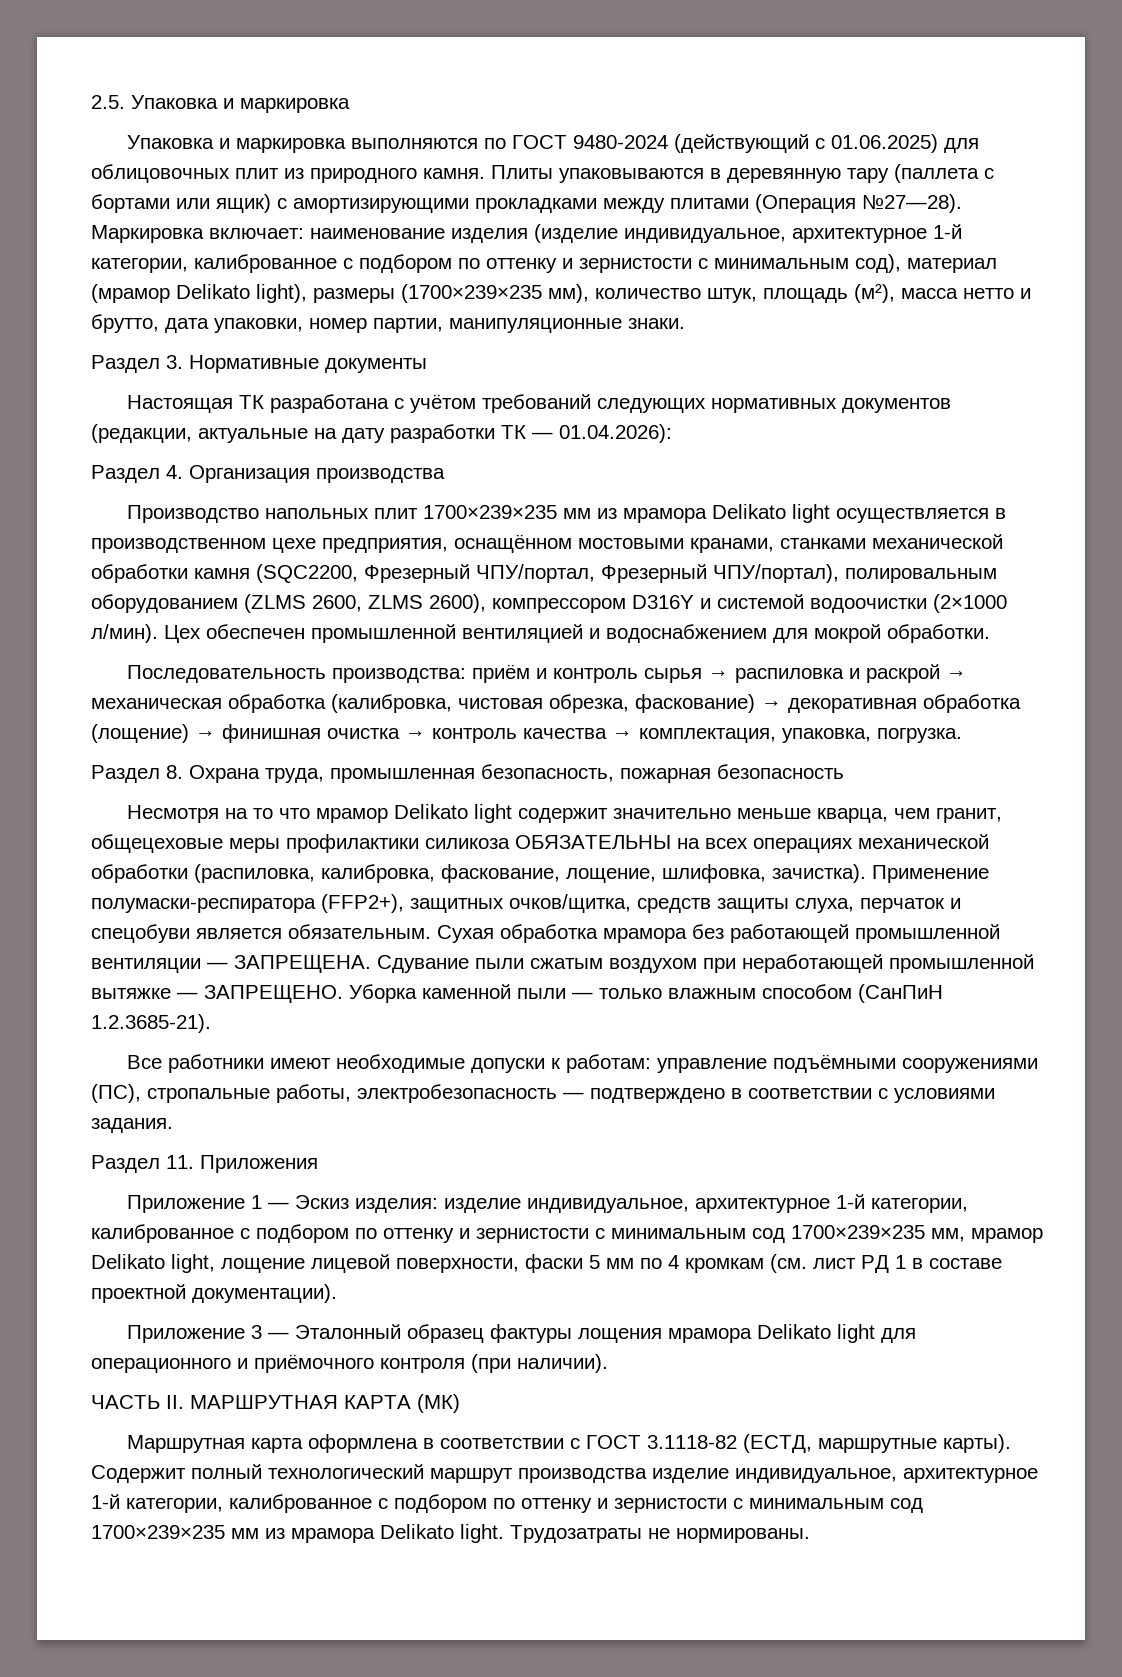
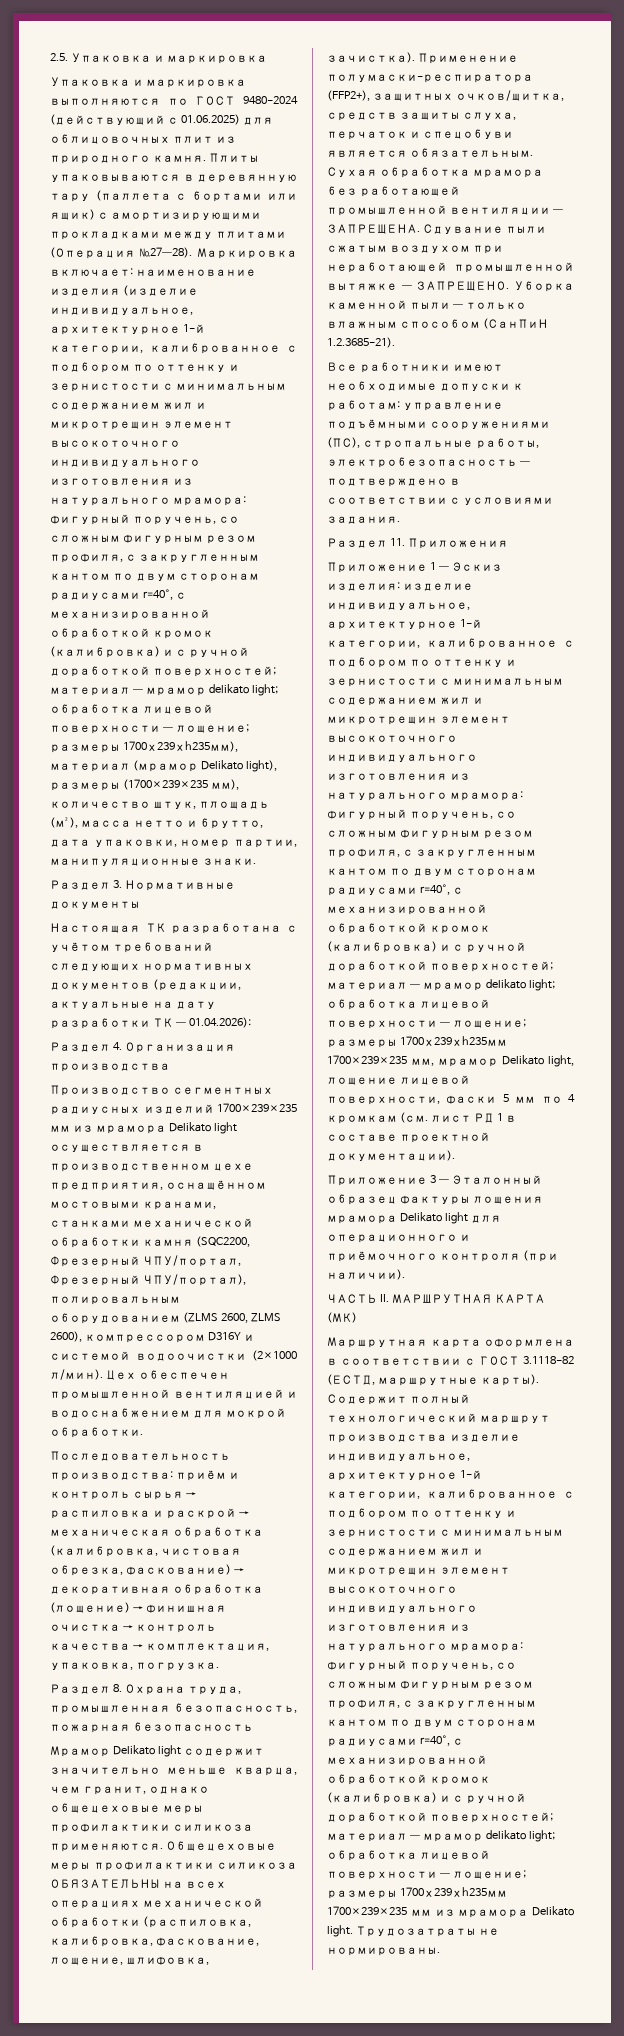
[855,254,901,273] сод), -> [50,402,206,411] [50,421,233,430] [50,440,180,447] [50,459,200,467] [50,478,193,485] [50,496,246,506] [50,514,239,525] [50,534,256,544] [50,553,259,563] [50,573,259,582] [50,589,186,601] [50,609,210,620] [50,628,213,639] [50,646,249,658] [50,666,276,677] [50,684,278,696] [50,704,213,715] [50,724,249,734] [50,741,238,753] содержанием жил и микротрещин элемент высокоточного индивидуального изготовления из натурального мрамора: фигурный поручень, со сложным фигурным резом профиля, с закругленным кантом по двум сторонам радиусами r=40°, с механизированной обработкой кромок (калибровка) и с ручной доработкой поверхностей; материал — мрамор delikato light; обработка лицевой поверхности — лощение; размеры 1700х239хh235мм),
[265,508,419,519] напольных плит -> [172,1087,273,1094] [50,1104,214,1115] сегментных радиусных изделий
[127,805,389,823] Несмотря на то что мрамор -> [50,1746,110,1757] Мрамор
(1003, 815) none -> [148,1786,209,1794] однако
(510, 843) none -> [50,1841,276,1852] [50,1861,297,1871] применяются. Общецеховые меры профилактики силикоза
[752,1228,785,1243] сод -> [327,697,483,706] [327,716,510,725] [327,735,457,742] [327,754,477,762] [327,773,470,780] [327,791,523,801] [327,809,516,820] [327,829,533,839] [327,848,536,858] [327,868,536,877] [327,884,463,896] [327,904,487,915] [327,923,490,934] [327,941,526,953] [327,961,553,972] [327,979,555,991] [327,999,490,1010] [327,1019,526,1029] [327,1036,507,1048] содержанием жил и микротрещин элемент высокоточного индивидуального изготовления из натурального мрамора: фигурный поручень, со сложным фигурным резом профиля, с закругленным кантом по двум сторонам радиусами r=40°, с механизированной обработкой кромок (калибровка) и с ручной доработкой поверхностей; материал — мрамор delikato light; обработка лицевой поверхности — лощение; размеры 1700х239хh235мм
[890,1498,923,1513] сод -> [327,1548,483,1557] [327,1567,510,1576] [327,1586,457,1593] [327,1605,477,1613] [327,1624,470,1631] [327,1642,523,1652] [327,1660,516,1671] [327,1680,533,1690] [327,1699,536,1709] [327,1719,536,1728] [327,1735,463,1747] [327,1755,487,1766] [327,1774,490,1785] [327,1792,526,1804] [327,1812,553,1823] [327,1830,555,1842] [327,1850,490,1861] [327,1870,526,1880] [327,1887,507,1899] содержанием жил и микротрещин элемент высокоточного индивидуального изготовления из натурального мрамора: фигурный поручень, со сложным фигурным резом профиля, с закругленным кантом по двум сторонам радиусами r=40°, с механизированной обработкой кромок (калибровка) и с ручной доработкой поверхностей; материал — мрамор delikato light; обработка лицевой поверхности — лощение; размеры 1700х239хh235мм

